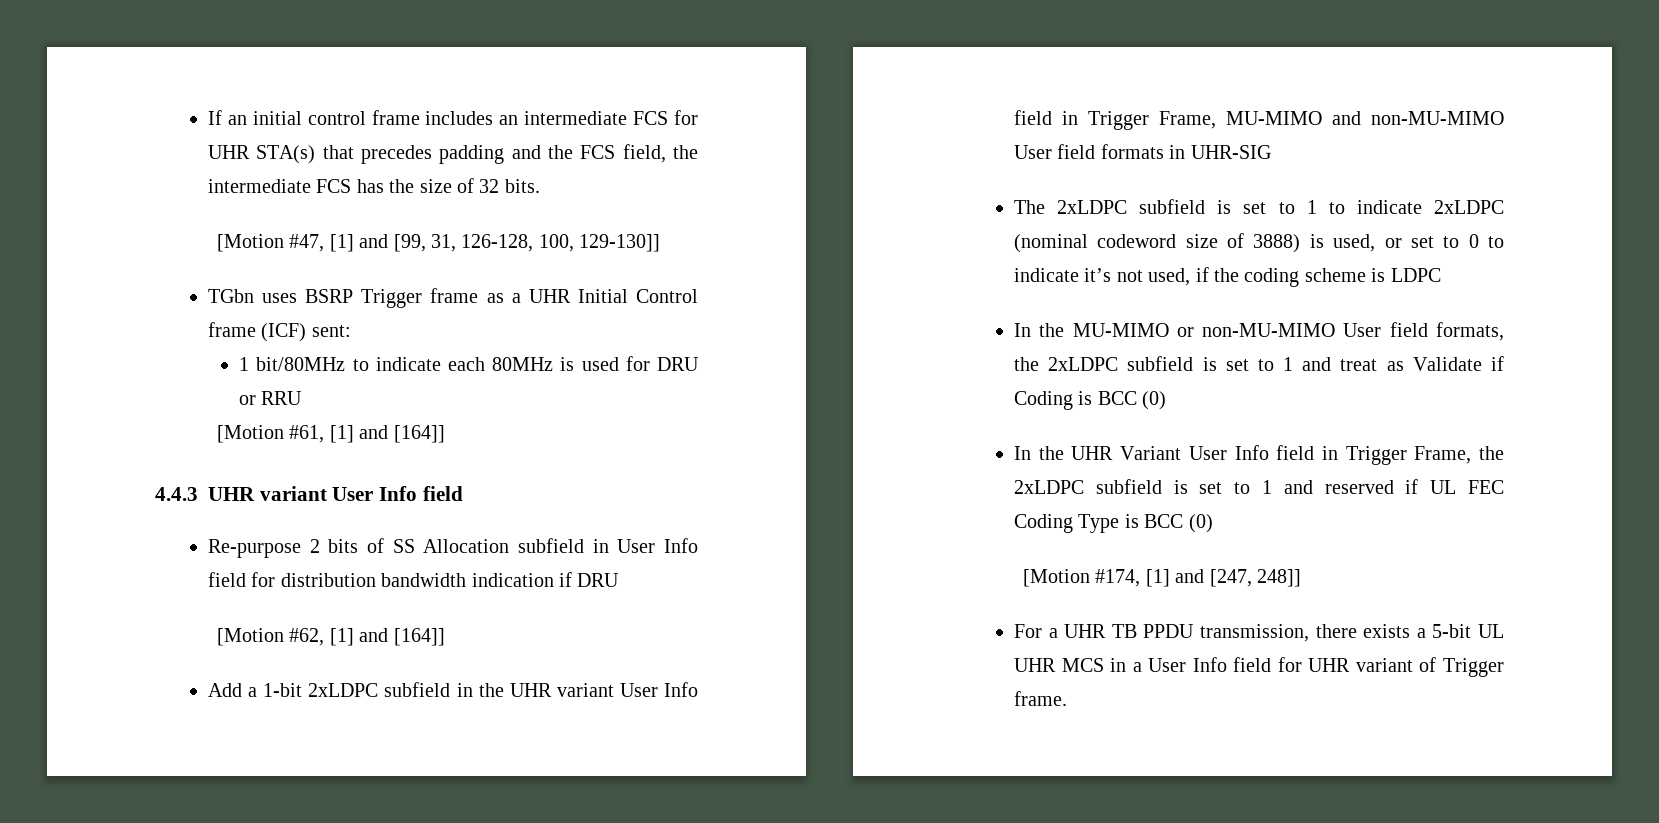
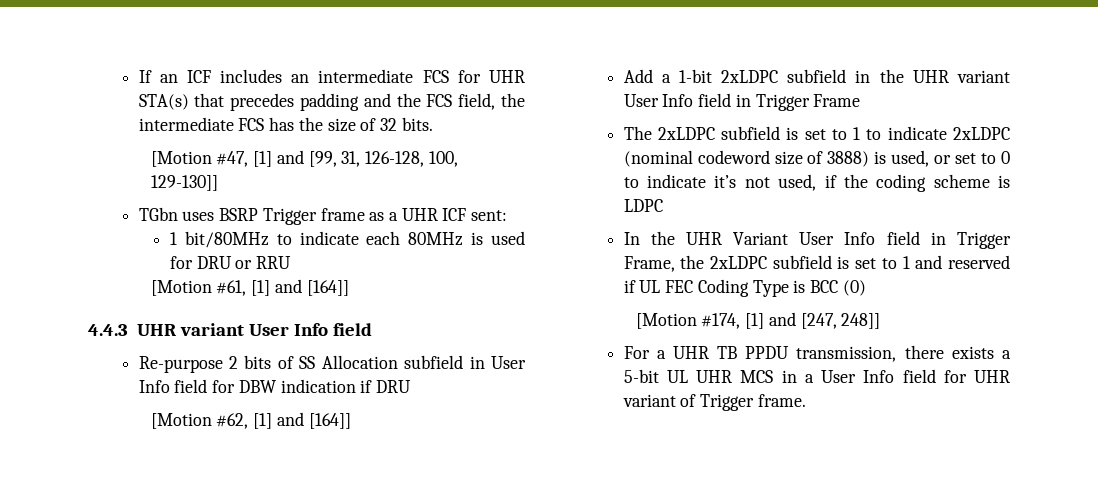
[252,110,420,125] initial control frame -> [186,70,211,83] ICF
[577,289,698,303] [208,322,307,342] Initial Control frame (ICF) -> [442,208,467,221] ICF
[280,573,467,587] distribution bandwidth -> [238,380,276,393] DBW
[1159,111,1504,129] [1014,144,1271,159] Frame, MU-MIMO and non-MU-MIMO User field formats in UHR-SIG -> [813,94,861,107] Frame
[1014,322,1504,341] [1014,356,1504,371] [1014,391,1167,410] // In the MU-MIMO or non-MU-MIMO User field formats, the 2xLDPC subfield is set to 1 and treat as Validate if Coding is BCC (0) -> (663, 205) none

